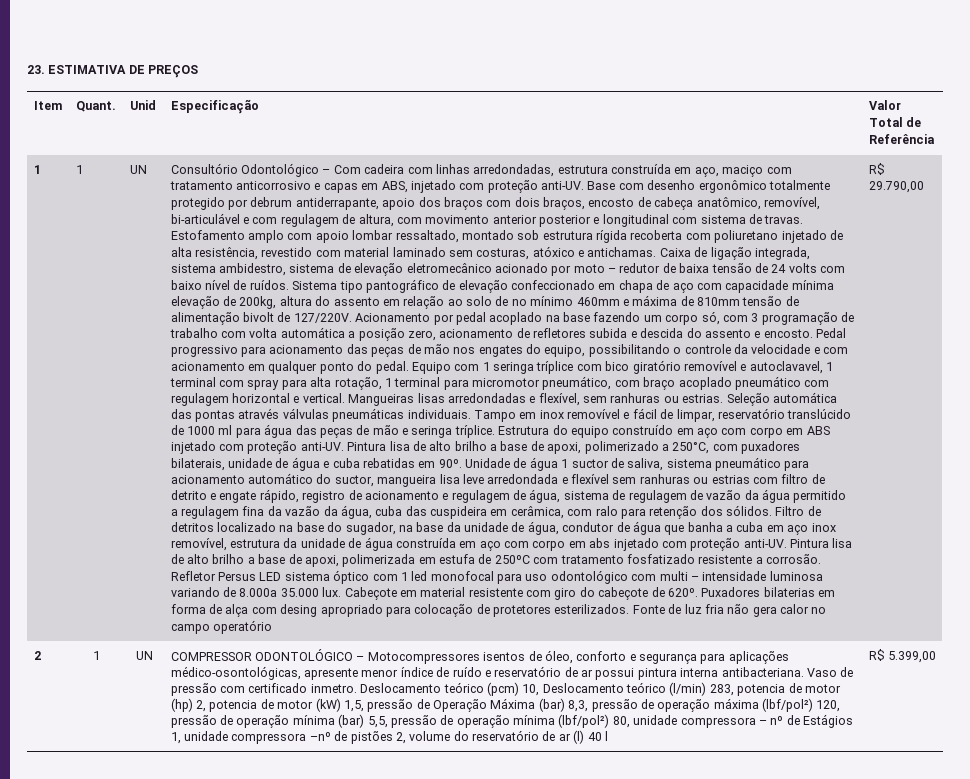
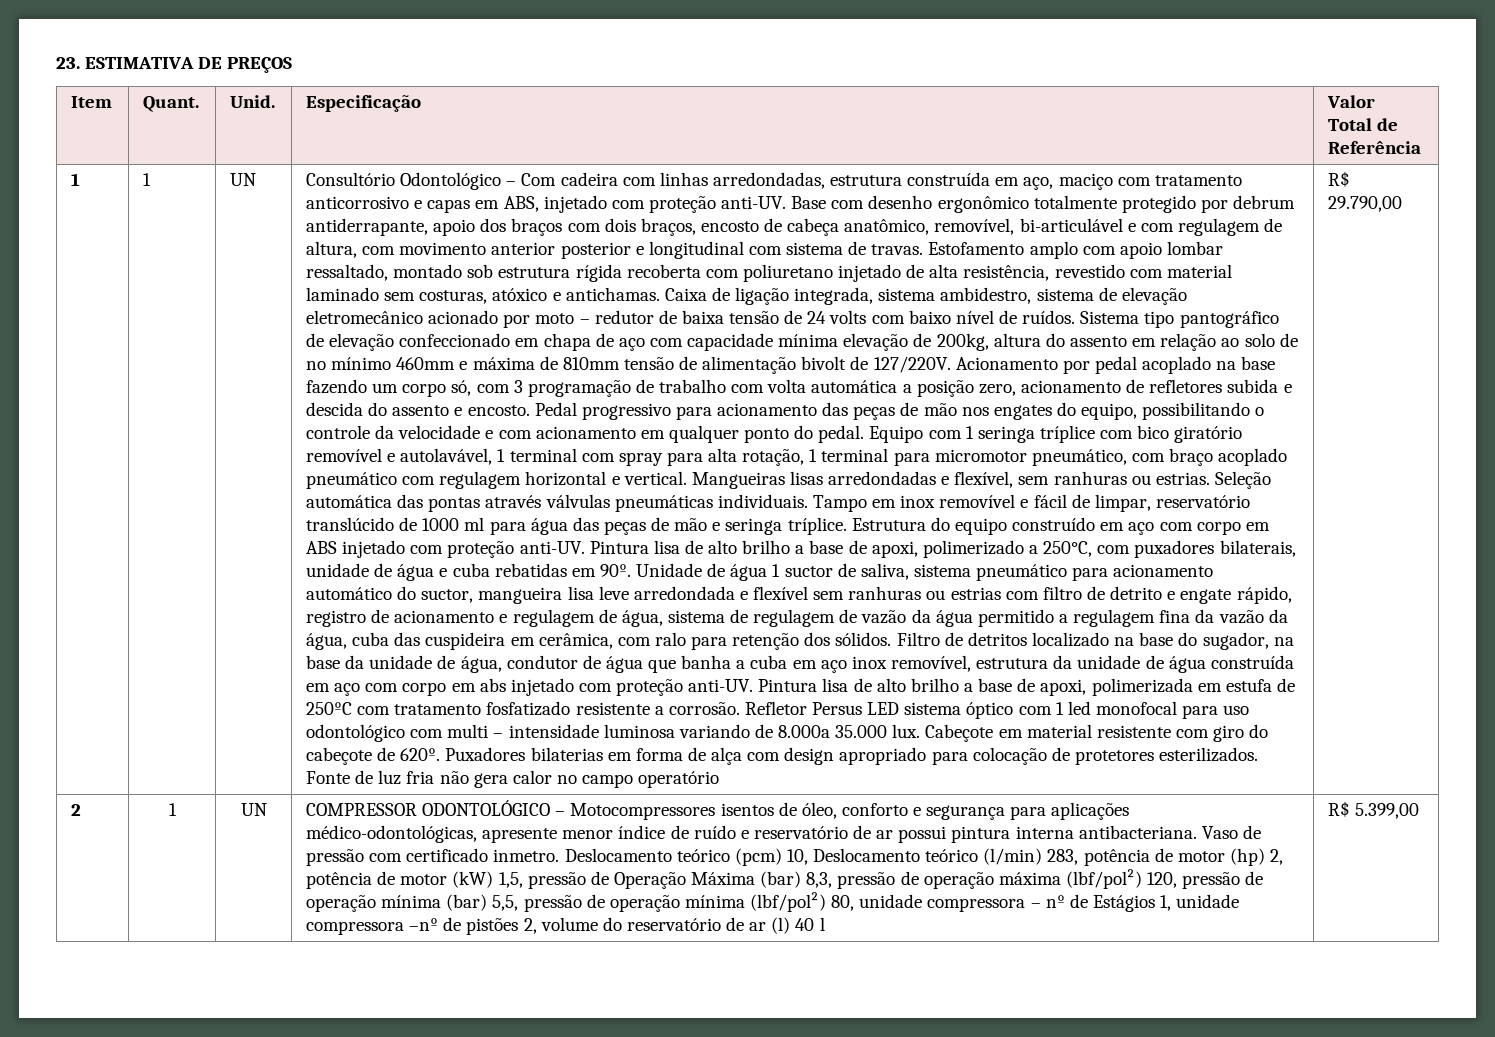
[129,100,156,110] Unid -> [230,95,276,108] Unid.
[749,361,823,374] autoclavavel, -> [400,448,493,465] autolavável,
[280,604,318,617] desing -> [784,747,835,765] design
[170,666,301,680] médico-osontológicas, -> [306,825,478,843] médico-odontológicas,
[737,684,786,696] potencia -> [1083,849,1150,866] potência
[209,700,258,712] potencia -> [306,872,373,889] potência

